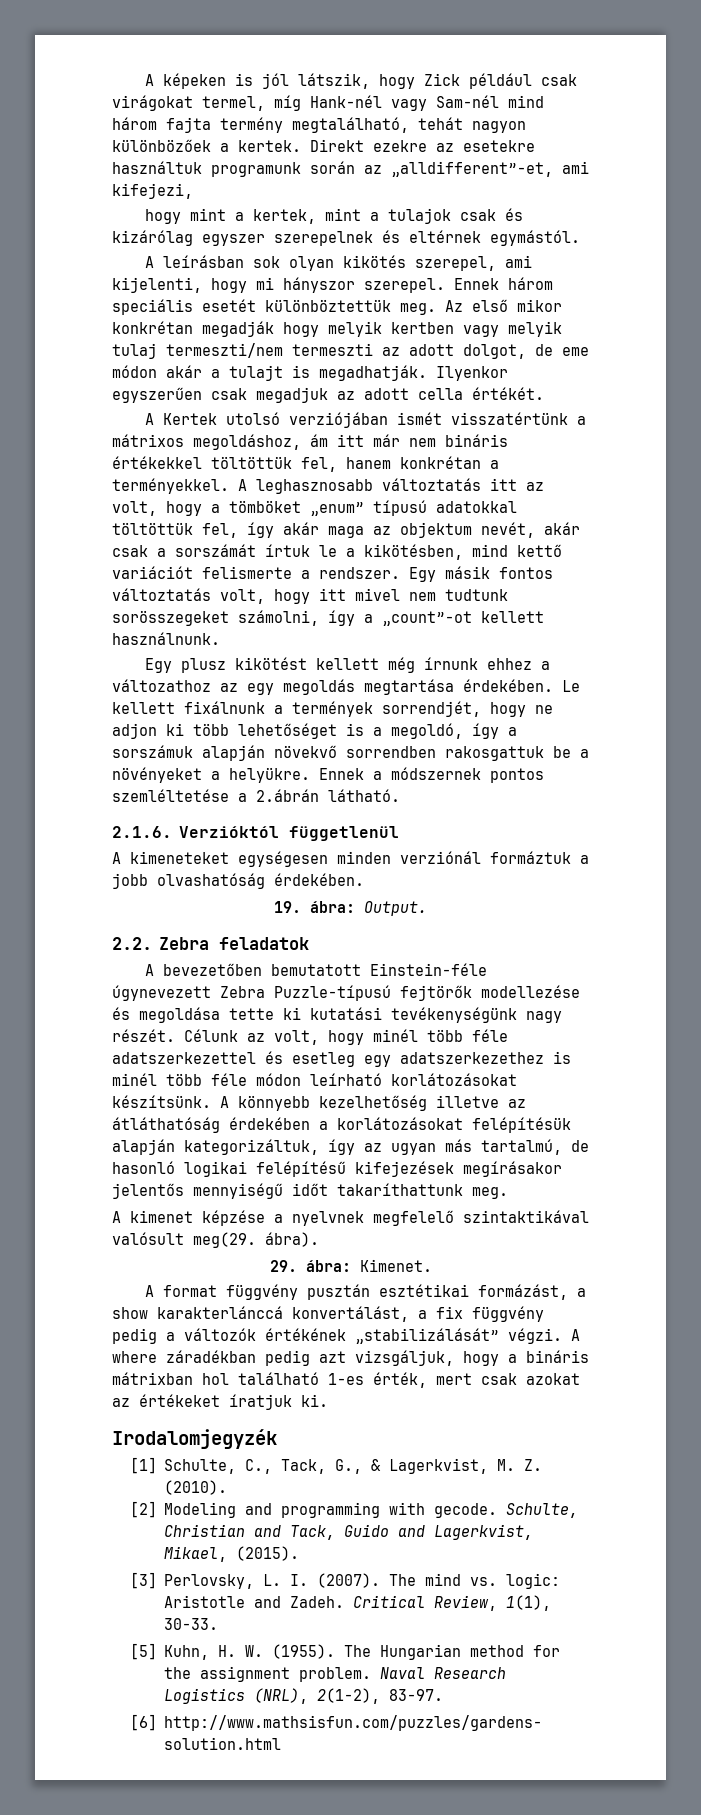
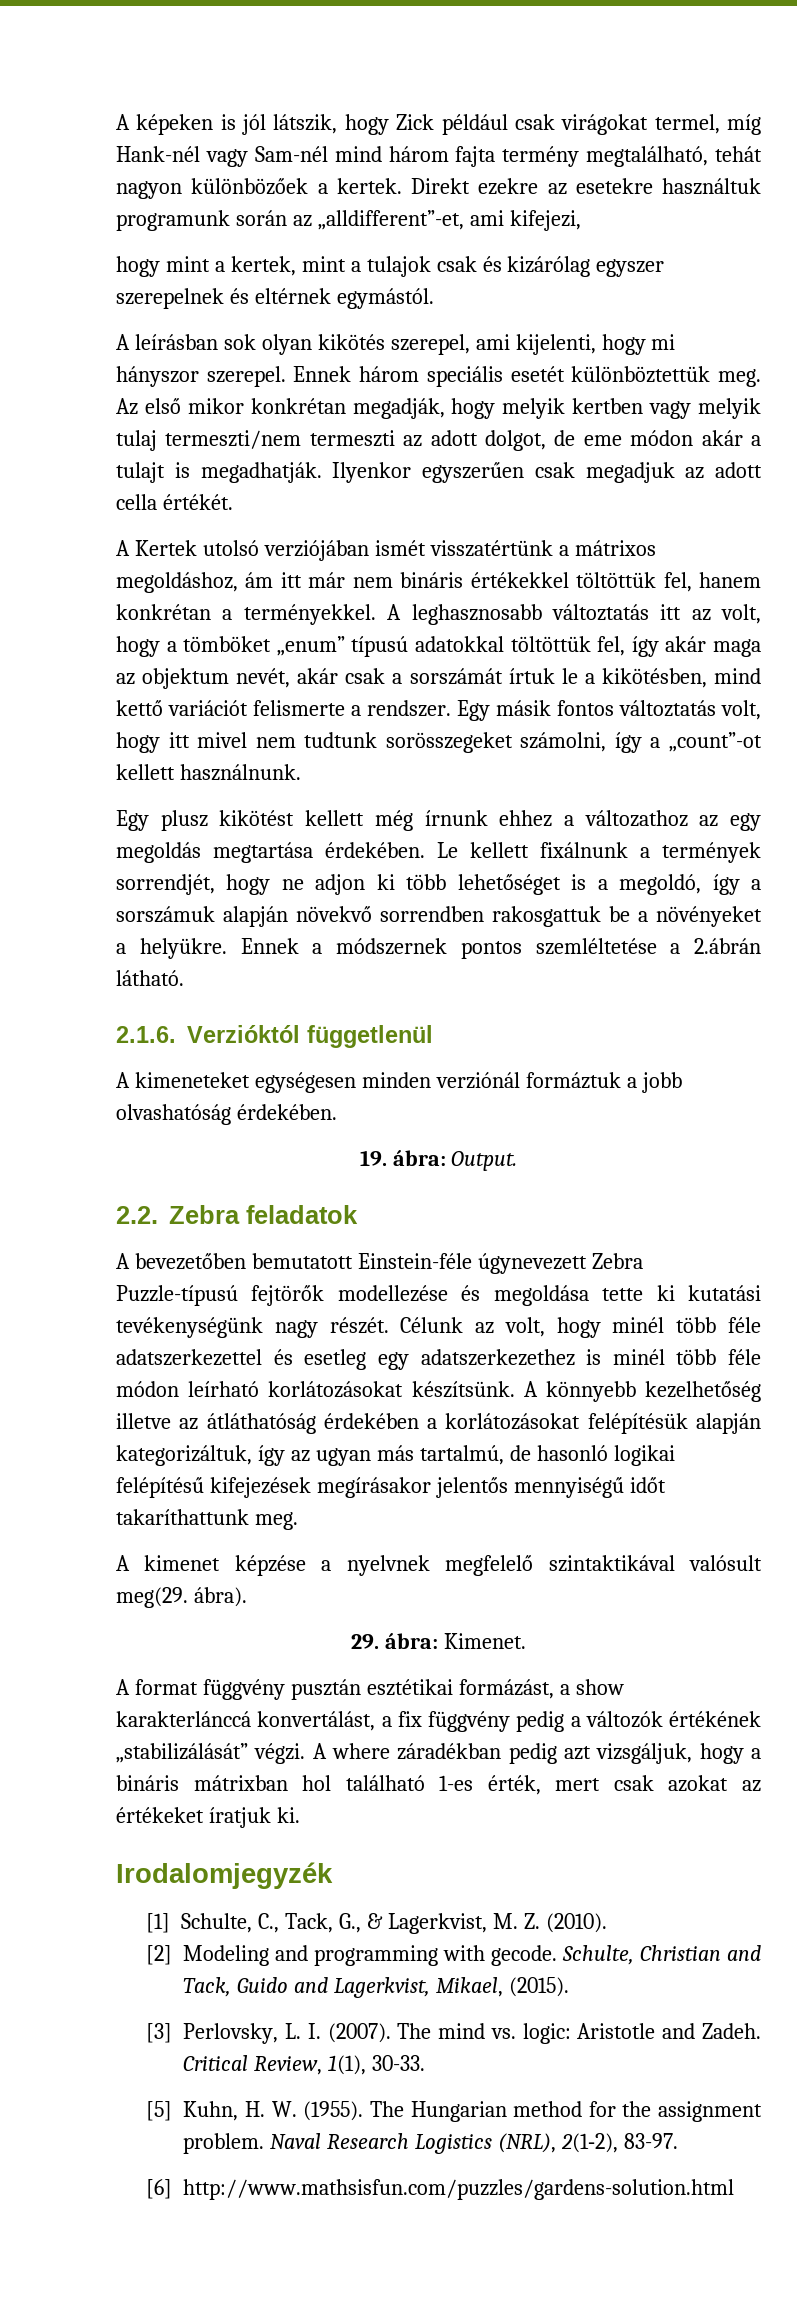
[202,321,274,337] megadják -> [352,398,445,419] megadják,

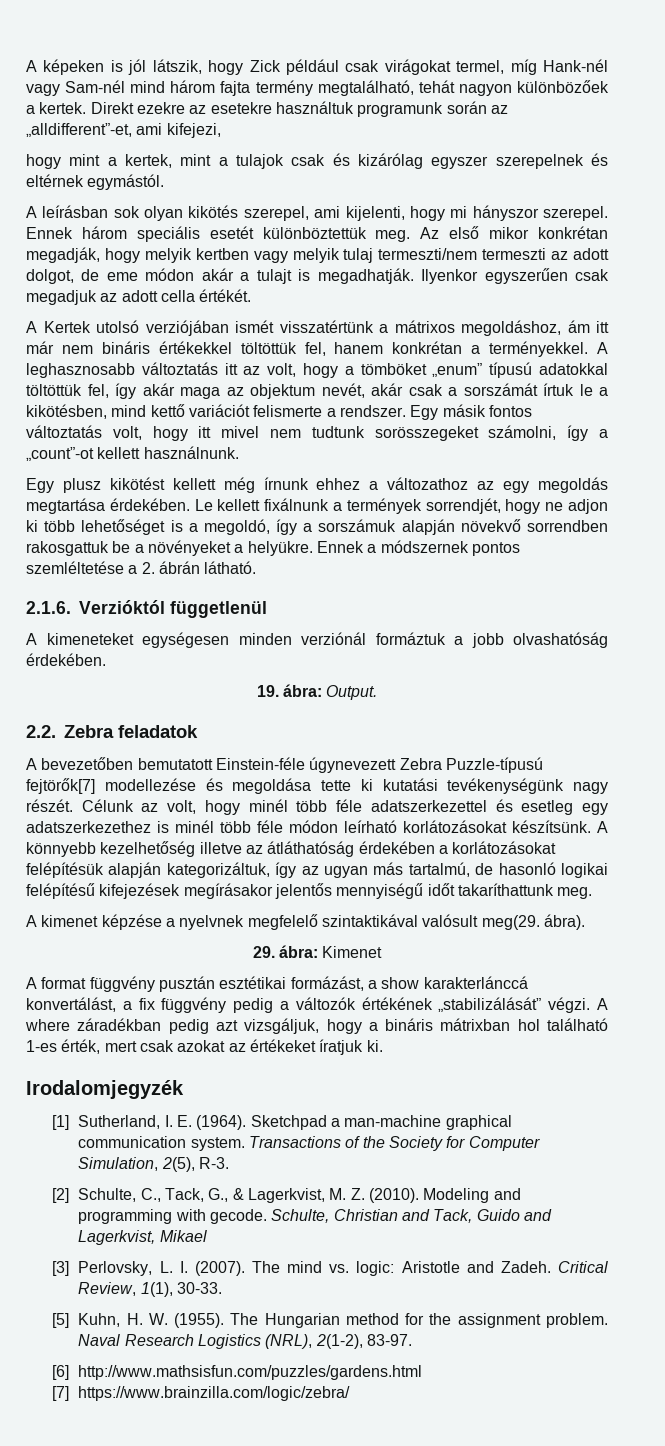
[694,938,761,954] 2.ábrán -> [141,561,200,574] 2. ábrán
[251,1285,325,1306] fejtörők -> [26,778,95,794] fejtörők[7]
[443,1633,526,1649] Kimenet. -> [322,946,383,958] Kimenet
(171, 1923) none -> [78,1115,512,1130] [78,1136,540,1151] [78,1157,230,1172] [52,1188,70,1203] Sutherland, I. E. (1964). Sketchpad a man-machine graphical communication system. Transactions of the Society for Computer Simulation, 2(5), R-3. // [2]
[146,1945,173,1965] // [2] -> (420, 1195) none
[436,1977,570,1997] Mikael, (2015). -> [159,1230,207,1242] Mikael
[183,2179,735,2200] http://www.mathsisfun.com/puzzles/gardens-solution.html -> [78,1365,423,1380] [52,1386,351,1401] http://www.mathsisfun.com/puzzles/gardens.html // [7] https://www.brainzilla.com/logic/zebra/

